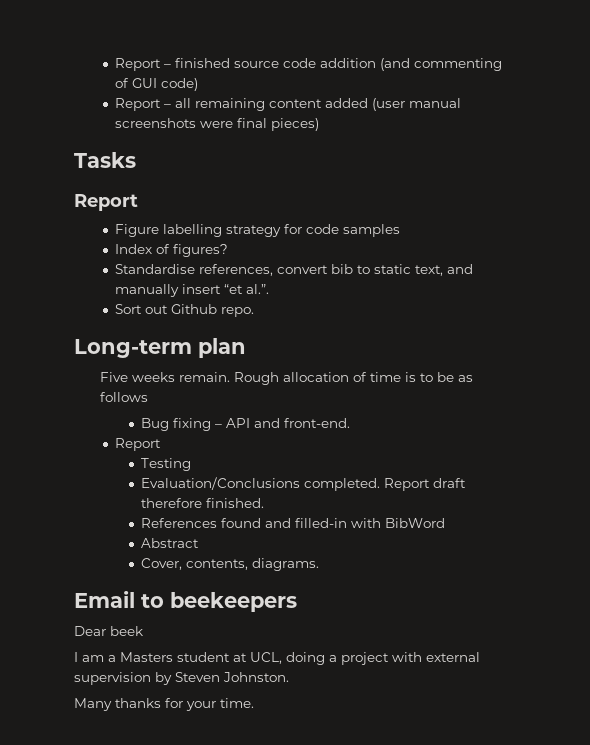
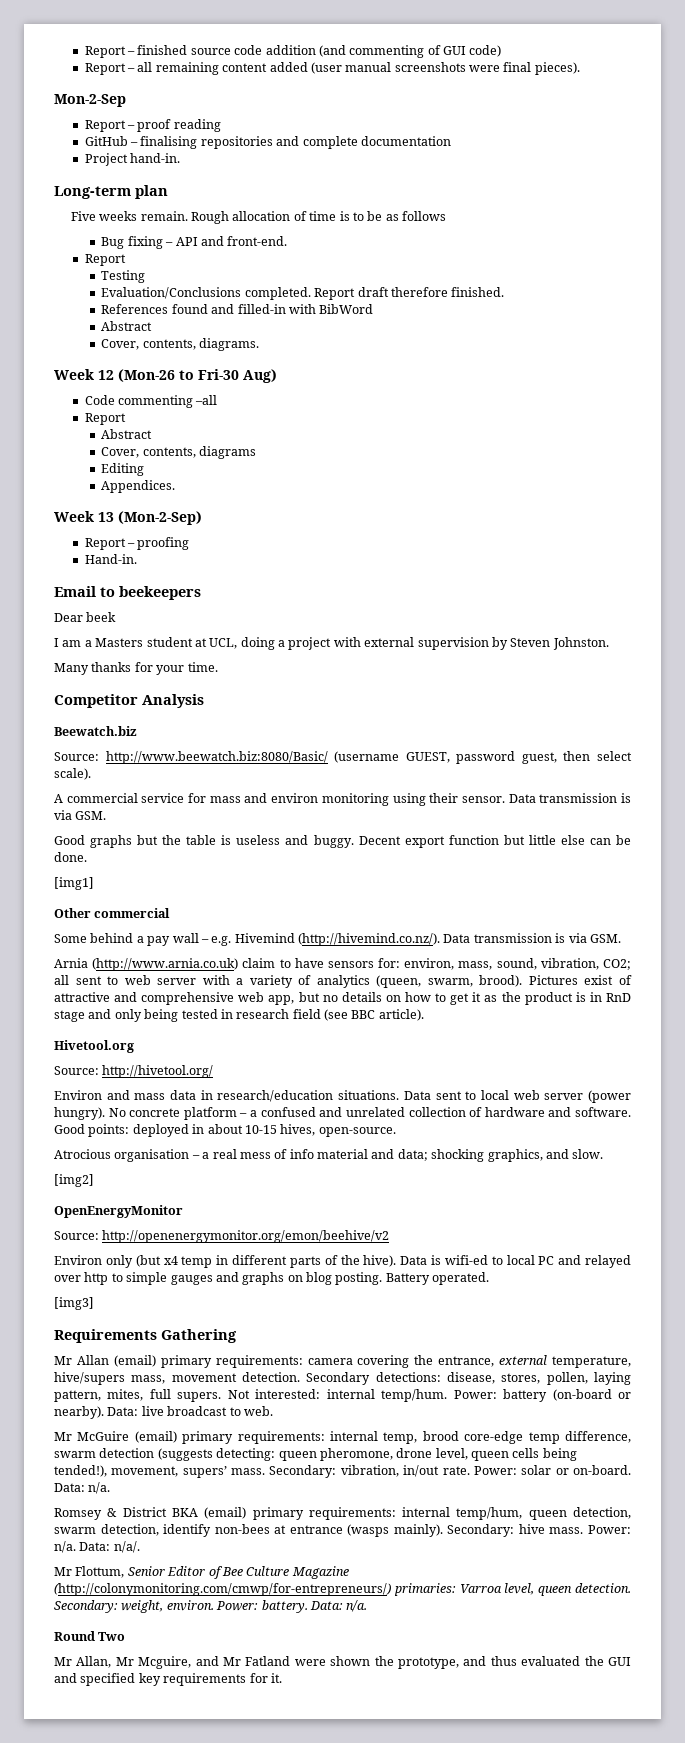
[271,118,320,131] [74,152,136,168] [74,194,138,211] [115,224,401,237] [115,244,229,257] [115,264,474,276] [115,284,270,297] [115,304,255,317] pieces) // Tasks // Report // Figure labelling strategy for code samples // Index of figures? // Standardise references, convert bib to static text, and manually insert “et al.”. // Sort out Github repo. -> [534,62,580,75] [54,94,126,107] [84,119,221,132] [84,136,451,149] [84,153,180,166] pieces). // Mon-2-Sep // Report – proof reading // GitHub – finalising repositories and complete documentation // Project hand-in.
(320, 564) none -> [54,369,277,383] [84,395,218,408] [84,413,126,425] [101,429,153,439] [101,446,257,459] [101,463,145,476] [101,480,176,493] [54,511,202,525] [84,537,190,550] [84,554,137,564] // Week 12 (Mon-26 to Fri-30 Aug) // Code commenting –all // Report // Abstract // Cover, contents, diagrams // Editing // Appendices. // Week 13 (Mon-2-Sep) // Report – proofing // Hand-in.
(254, 703) none -> [54,694,204,708] [54,726,137,736] [54,751,632,764] [54,768,91,780] [54,793,631,806] [54,810,107,820] [54,835,631,848] [54,852,87,862] [54,877,94,890] [54,908,171,918] [54,933,621,946] [54,958,631,971] [54,975,632,988] [54,992,631,1005] [54,1009,424,1022] [54,1040,134,1053] [54,1065,214,1078] [54,1090,631,1103] [54,1107,632,1120] [54,1124,396,1137] [54,1149,604,1162] [54,1174,94,1187] [54,1205,183,1218] [54,1230,390,1243] [54,1255,631,1268] [54,1272,490,1285] [54,1297,94,1310] [54,1329,237,1343] [54,1355,631,1368] [54,1372,631,1385] [54,1389,631,1402] [54,1406,273,1419] [54,1431,631,1444] [54,1448,577,1461] [54,1465,632,1478] [54,1482,111,1494] [54,1507,631,1520] [54,1524,631,1537] [54,1541,140,1553] [54,1566,349,1579] [54,1583,631,1596] [54,1600,368,1613] [54,1631,126,1641] [54,1656,631,1669] [54,1673,282,1686] // Competitor Analysis // Beewatch.biz // Source: http://www.beewatch.biz:8080/Basic/ (username GUEST, password guest, then select scale). // A commercial service for mass and environ monitoring using their sensor. Data transmission is via GSM. // Good graphs but the table is useless and buggy. Decent export function but little else can be done. // [img1] // Other commercial // Some behind a pay wall – e.g. Hivemind (http://hivemind.co.nz/). Data transmission is via GSM. // Arnia (http://www.arnia.co.uk) claim to have sensors for: environ, mass, sound, vibration, CO2; all sent to web server with a variety of analytics (queen, swarm, brood). Pictures exist of attractive and comprehensive web app, but no details on how to get it as the product is in RnD stage and only being tested in research field (see BBC article). // Hivetool.org // Source: http://hivetool.org/ // Environ and mass data in research/education situations. Data sent to local web server (power hungry). No concrete platform – a confused and unrelated collection of hardware and software. Good points: deployed in about 10-15 hives, open-source. // Atrocious organisation – a real mess of info material and data; shocking graphics, and slow. // [img2] // OpenEnergyMonitor // Source: http://openenergymonitor.org/emon/beehive/v2 // Environ only (but x4 temp in different parts of the hive). Data is wifi-ed to local PC and relayed over http to simple gauges and graphs on blog posting. Battery operated. // [img3] // Requirements Gathering // Mr Allan (email) primary requirements: camera covering the entrance, external temperature, hive/supers mass, movement detection. Secondary detections: disease, stores, pollen, laying pattern, mites, full supers. Not interested: internal temp/hum. Power: battery (on-board or nearby). Data: live broadcast to web. // Mr McGuire (email) primary requirements: internal temp, brood core-edge temp difference, swarm detection (suggests detecting: queen pheromone, drone level, queen cells being tended!), movement, supers’ mass. Secondary: vibration, in/out rate. Power: solar or on-board. Data: n/a. // Romsey & District BKA (email) primary requirements: internal temp/hum, queen detection, swarm detection, identify non-bees at entrance (wasps mainly). Secondary: hive mass. Power: n/a. Data: n/a/. // Mr Flottum, Senior Editor of Bee Culture Magazine (http://colonymonitoring.com/cmwp/for-entrepreneurs/) primaries: Varroa level, queen detection. Secondary: weight, environ. Power: battery. Data: n/a. // Round Two // Mr Allan, Mr Mcguire, and Mr Fatland were shown the prototype, and thus evaluated the GUI and specified key requirements for it.

